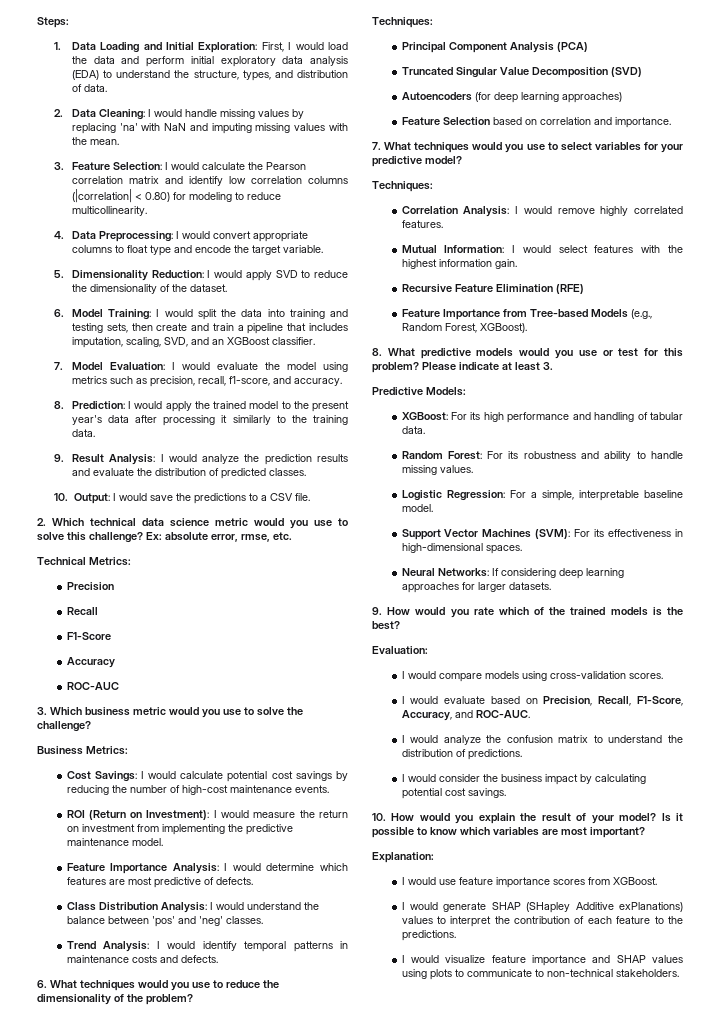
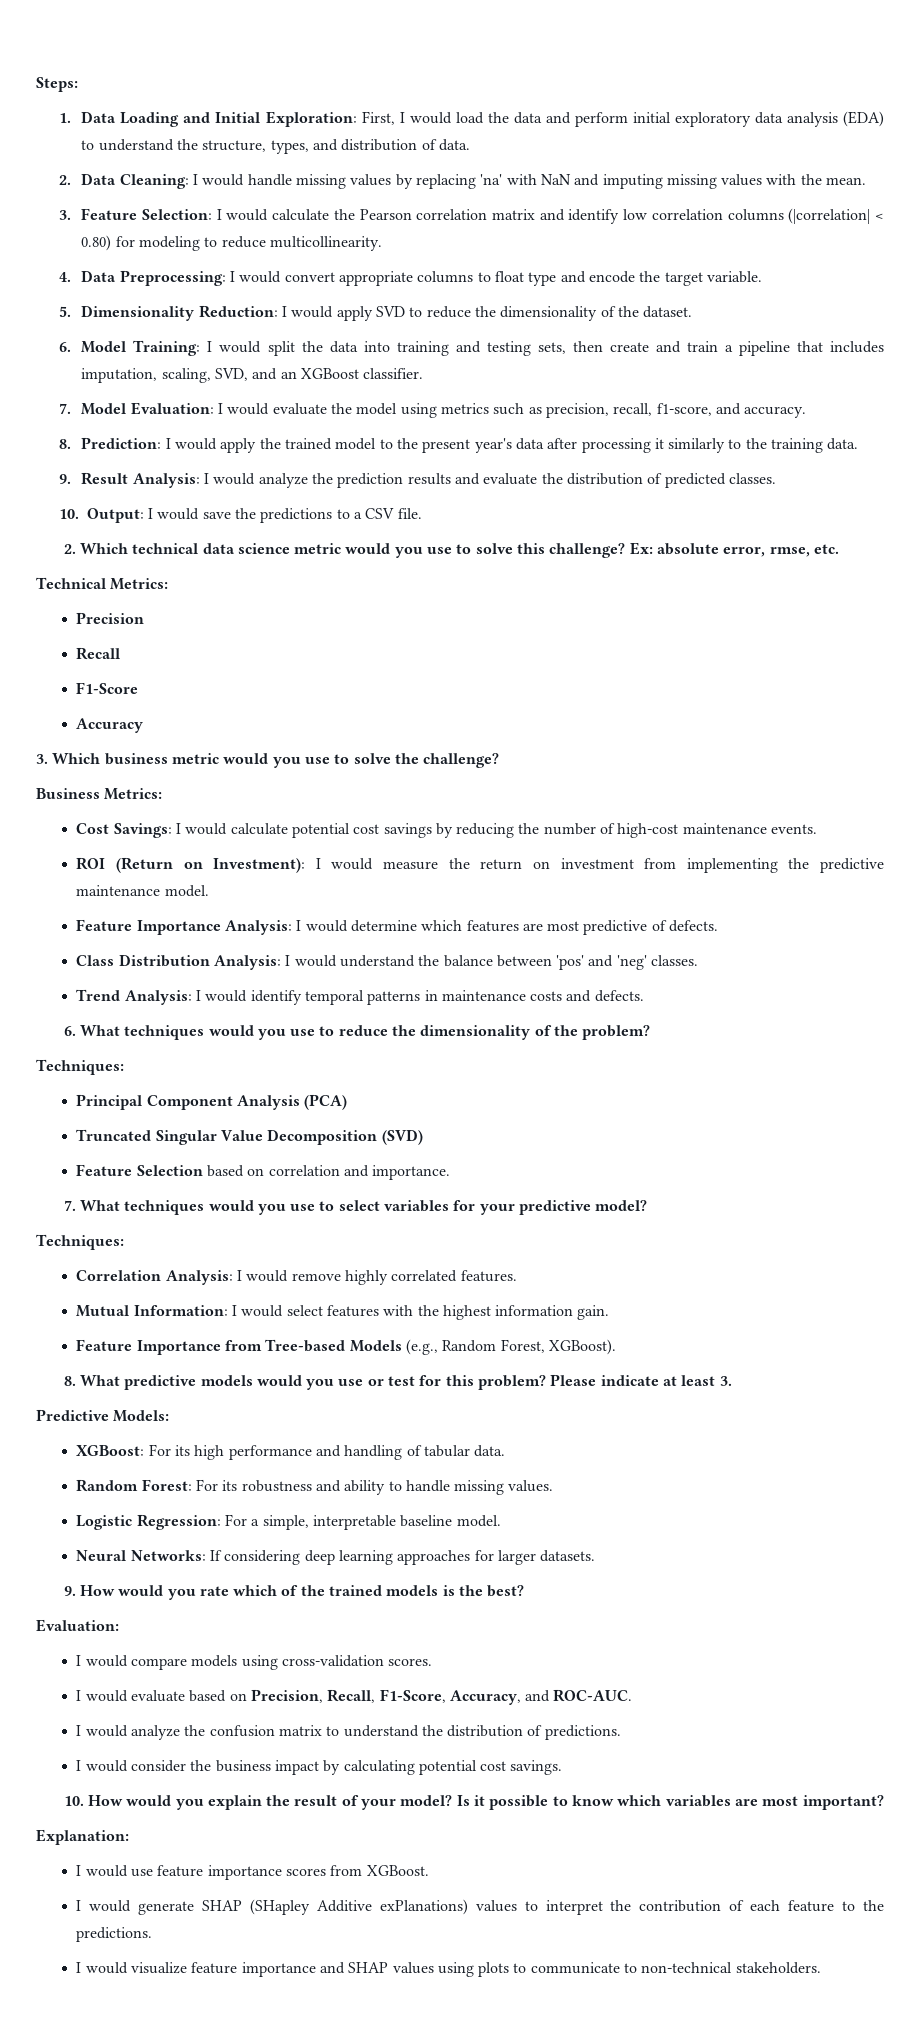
[66,682,119,690] // ROC-AUC -> (144, 725) none
[401,92,622,103] // Autoencoders (for deep learning approaches) -> (423, 1137) none
[401,284,584,294] // Recursive Feature Elimination (RFE) -> (610, 1312) none
[401,529,683,540] [401,543,522,554] // Support Vector Machines (SVM): For its effectiveness in high-dimensional spaces. -> (501, 1521) none

